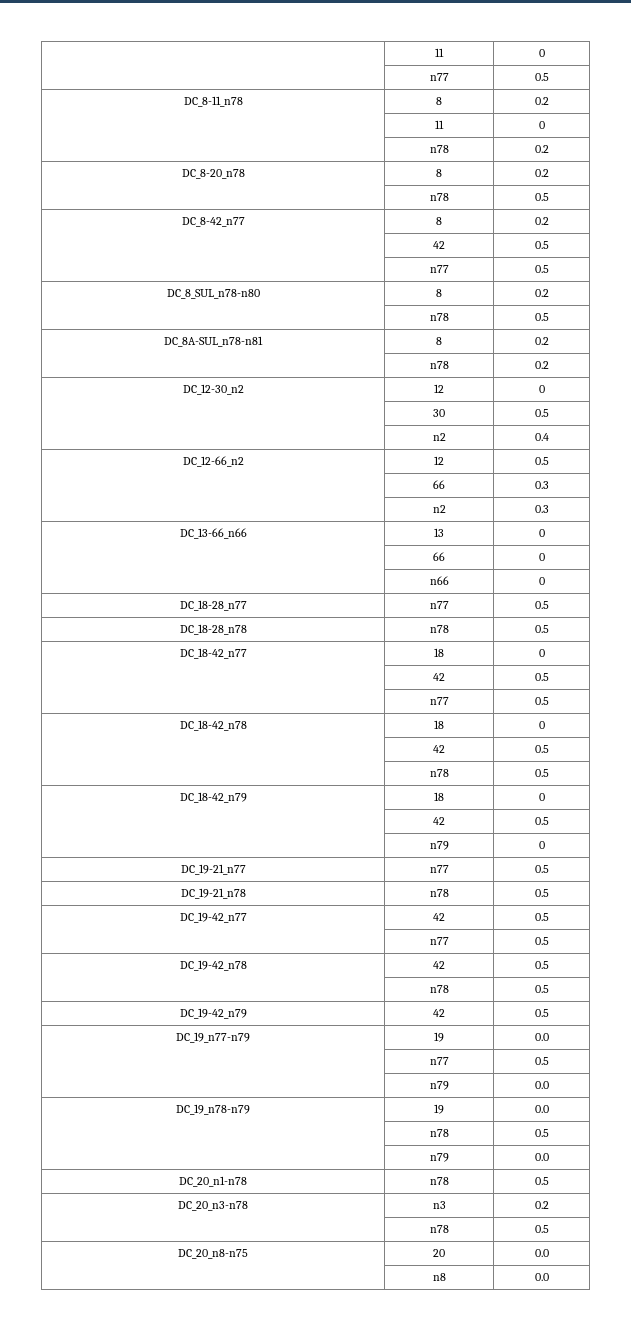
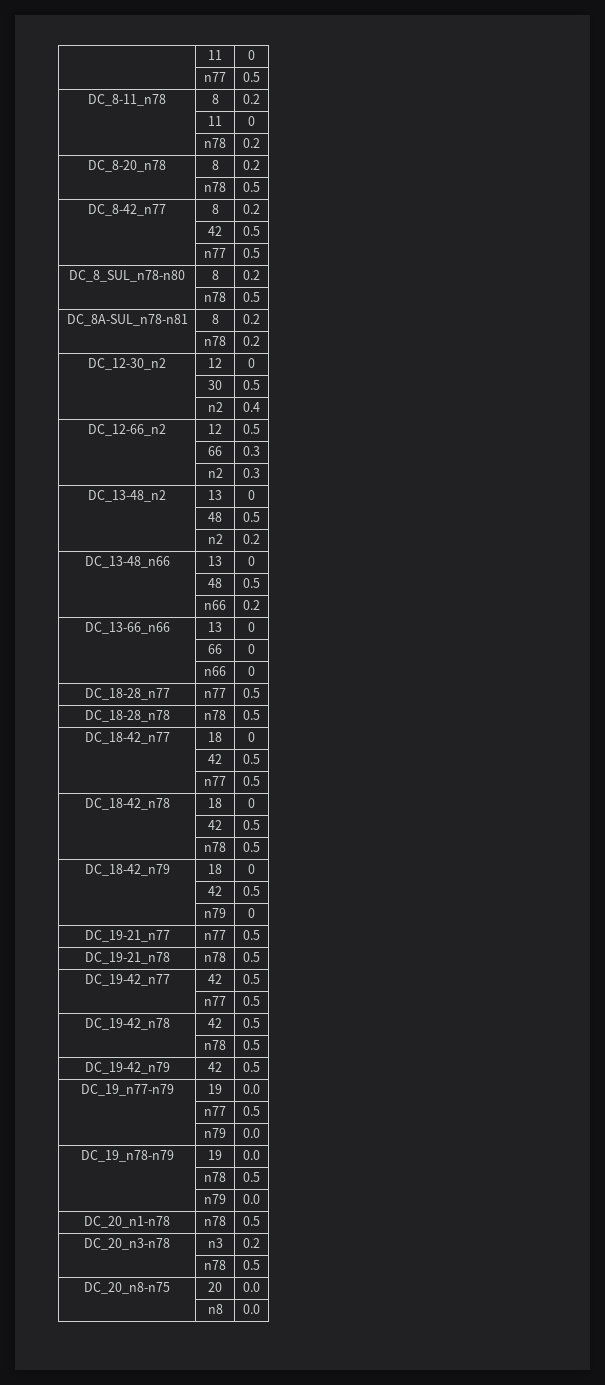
(549, 509) none -> [88,490,166,502] [208,490,222,500] [248,490,255,500] [208,512,222,522] [243,512,260,522] [207,534,223,544] [243,534,260,544] [84,556,170,568] [208,556,222,566] [248,556,255,566] [208,578,222,588] [243,578,260,588] [204,600,226,610] [243,600,260,610] // DC_13-48_n2 | 13 | 0 // | 48 | 0.5 // | n2 | 0.2 // DC_13-48_n66 | 13 | 0 // | 48 | 0.5 // | n66 | 0.2

